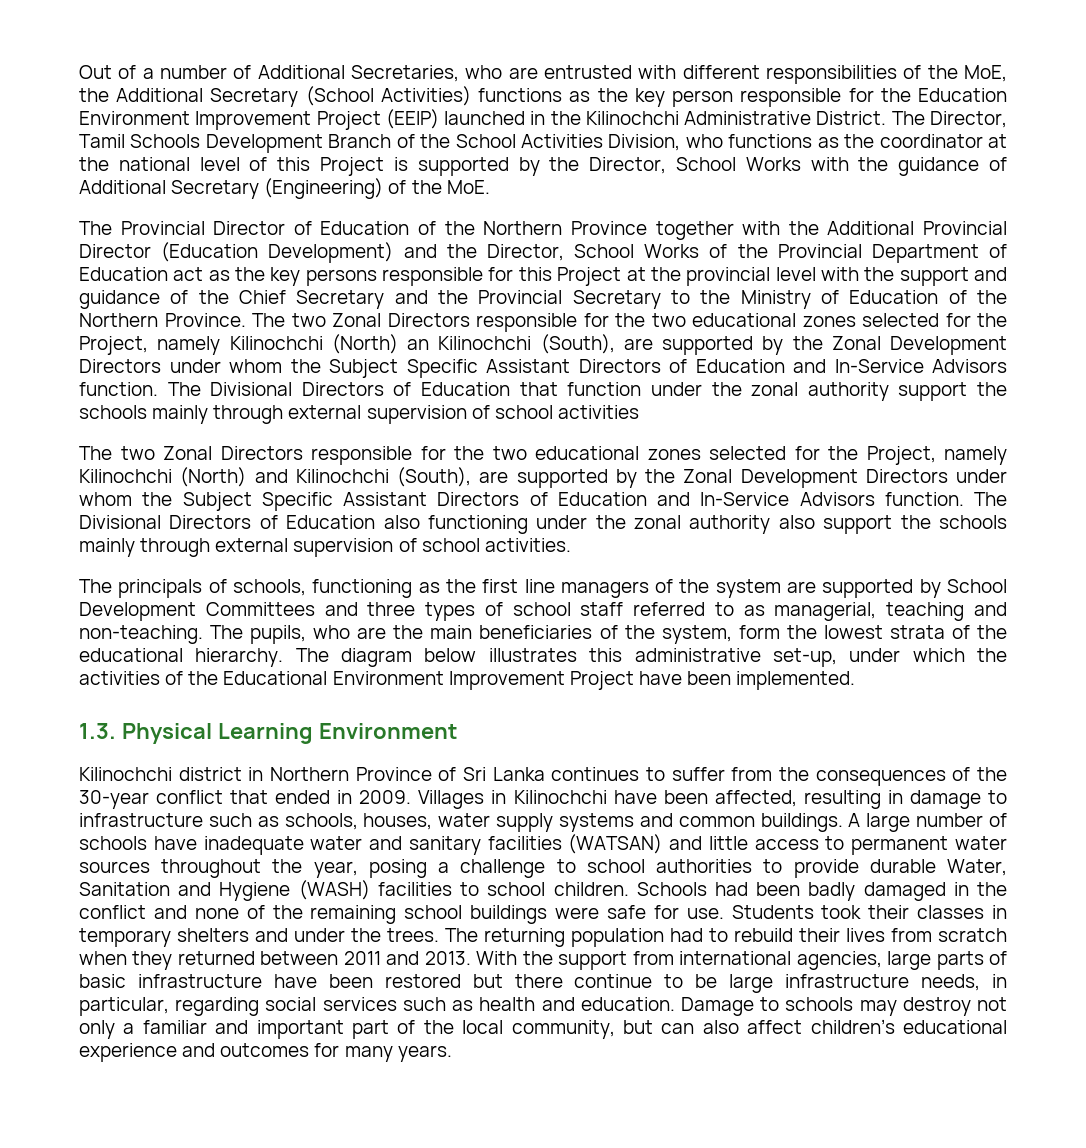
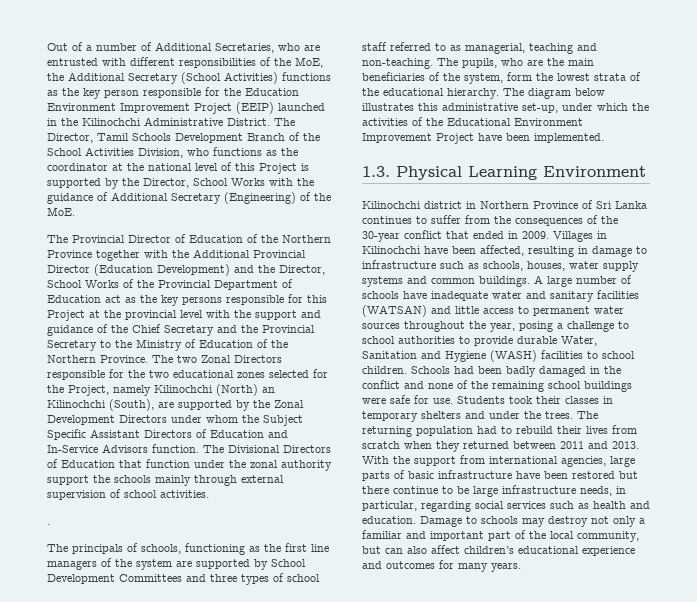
[557,405,639,419] [79,446,1007,465] [79,467,1007,488] [79,492,1007,511] [79,515,1007,534] [79,538,571,557] activities // The two Zonal Directors responsible for the two educational zones selected for the Project, namely Kilinochchi (North) and Kilinochchi (South), are supported by the Zonal Development Directors under whom the Subject Specific Assistant Directors of Education and In-Service Advisors function. The Divisional Directors of Education also functioning under the zonal authority also support the schools mainly through external supervision of school activities. -> [160,490,209,498] [47,524,50,525] activities. // .

